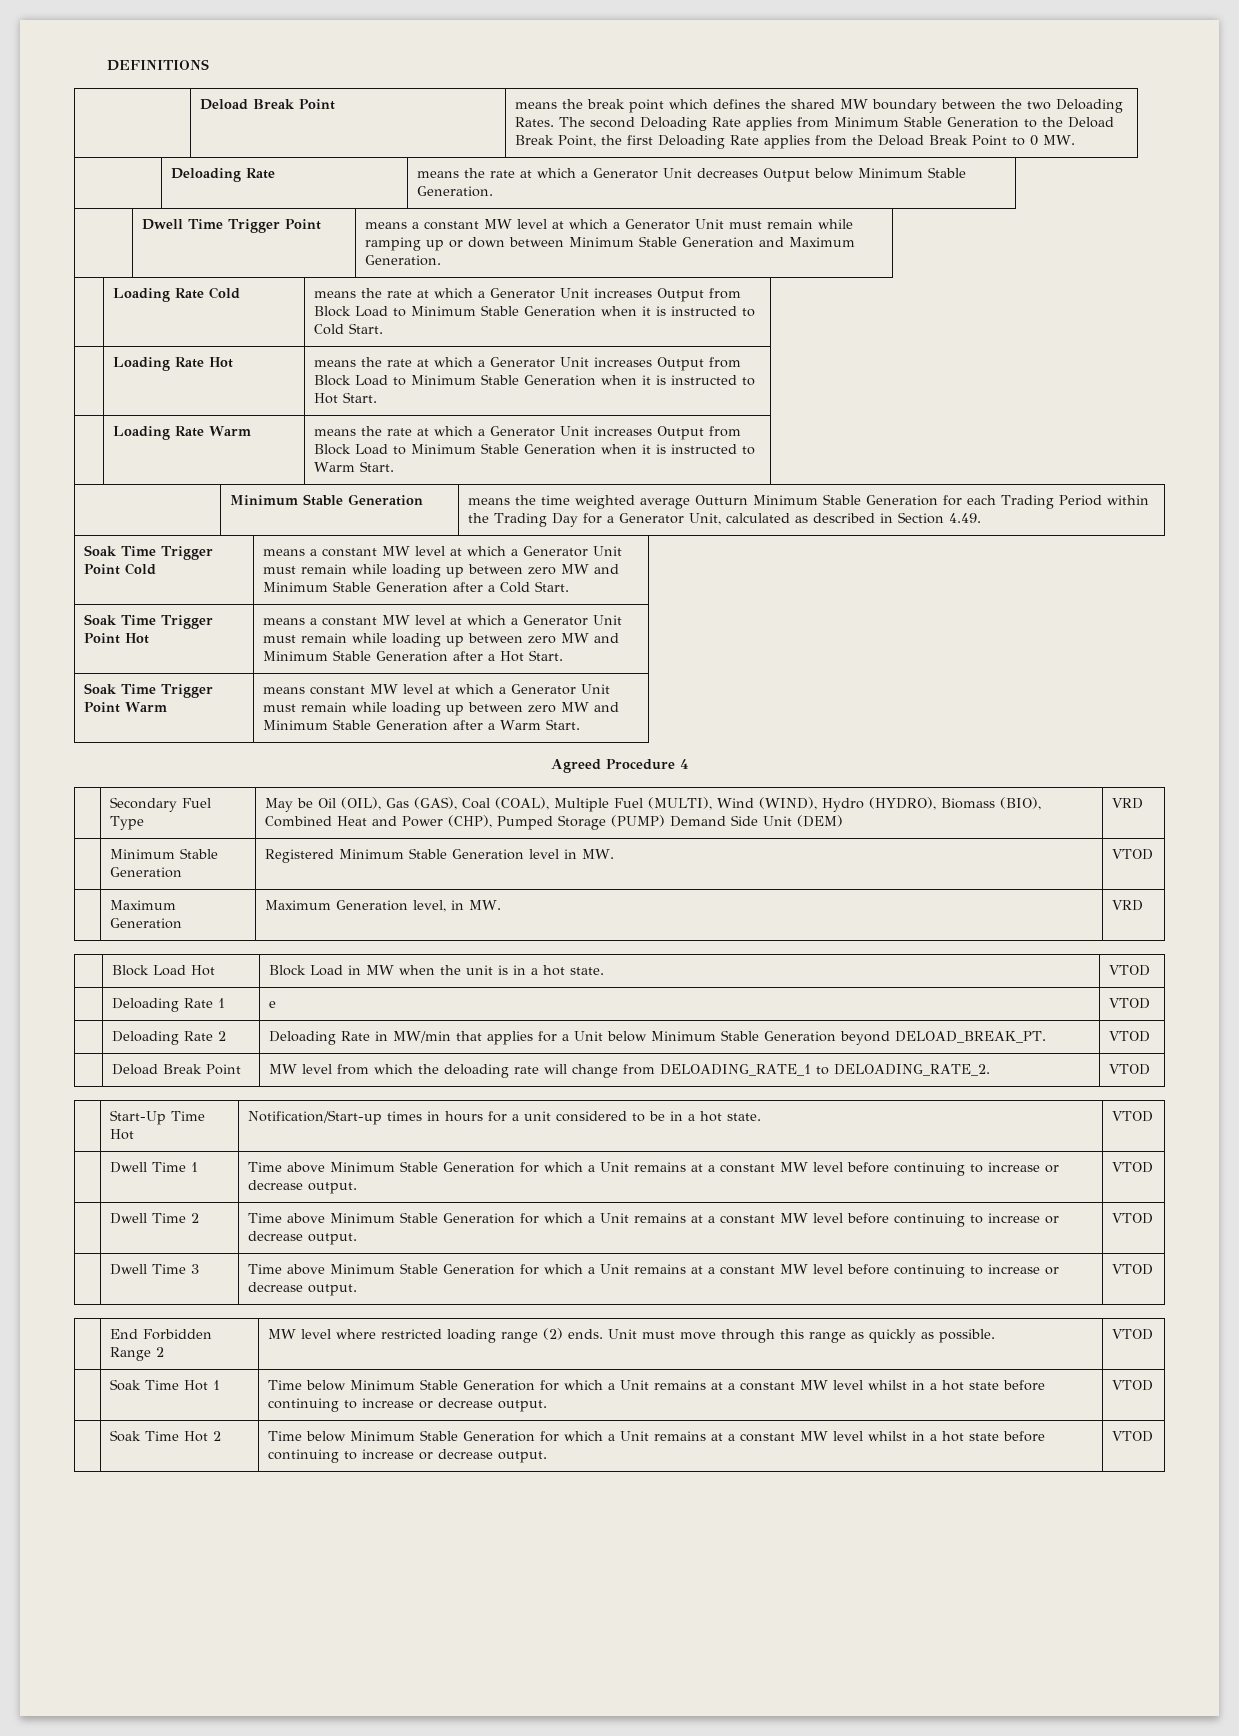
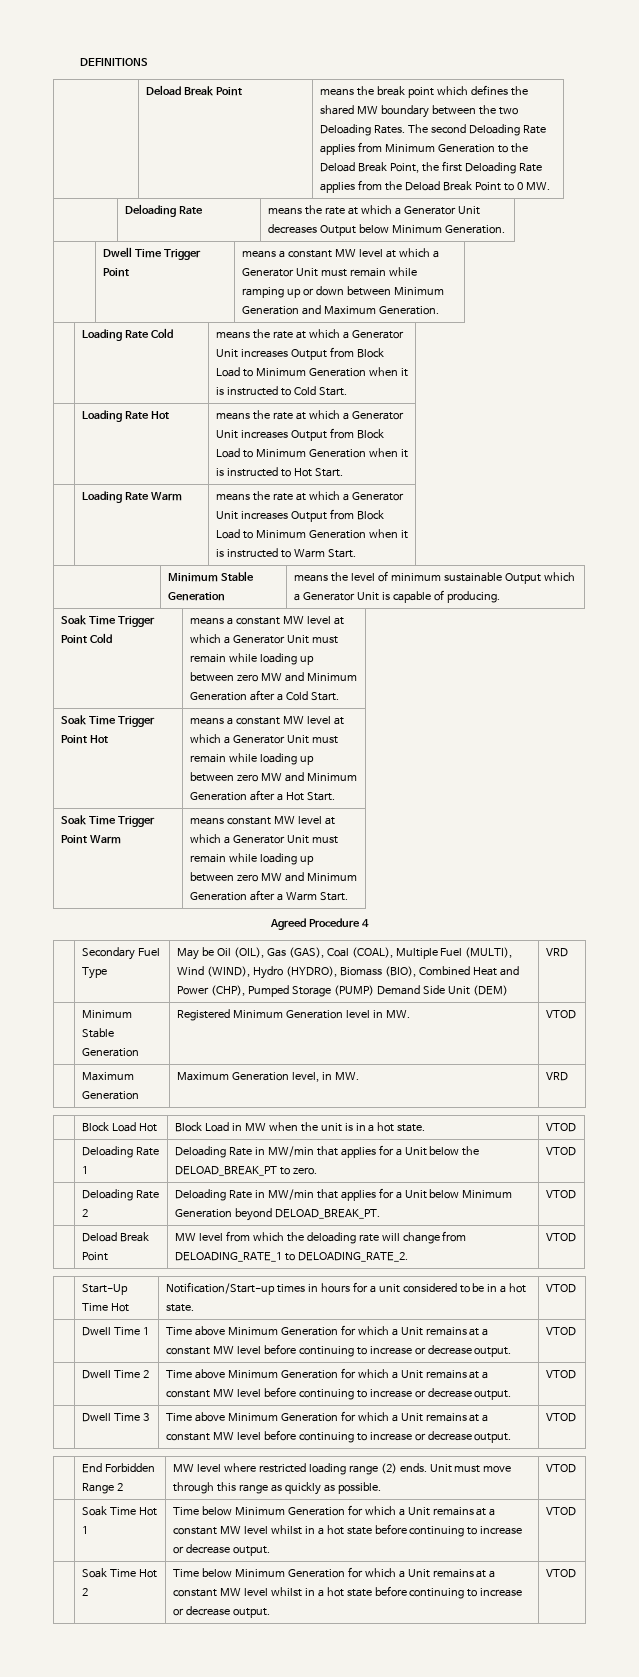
[903,116,942,127] Stable -> (435, 148) none
[927,167,966,178] Stable -> (442, 229) none
[638,236,677,247] Stable -> (444, 291) none
[480,305,519,316] Stable -> (306, 372) none
[480,374,519,385] Stable -> (306, 453) none
[480,443,519,454] Stable -> (306, 534) none
[540,494,1149,509] [467,512,981,527] time weighted average Outturn Minimum Stable Generation for each Trading Period within the Trading Day for a Generator Unit, calculated as described in Section 4.49. -> [350,571,575,584] [293,590,500,603] level of minimum sustainable Output which a Generator Unit is capable of producing.
[332,581,371,592] Stable -> (357, 677) none
[332,650,371,661] Stable -> (357, 777) none
[332,719,371,730] Stable -> (357, 877) none
[408,848,447,859] Stable -> (283, 1014) none
[268,1001,276,1008] e -> [174,1145,480,1158] [174,1166,317,1176] Deloading Rate in MW/min that applies for a Unit below the DELOAD_BREAK_PT to zero.
[720,1030,759,1041] Stable -> (513, 1194) none
[399,1161,438,1172] Stable -> (278, 1331) none
[399,1212,438,1223] Stable -> (278, 1374) none
[399,1263,438,1274] Stable -> (278, 1417) none
[419,1379,458,1390] Stable -> (285, 1511) none
[419,1430,458,1441] Stable -> (285, 1573) none

